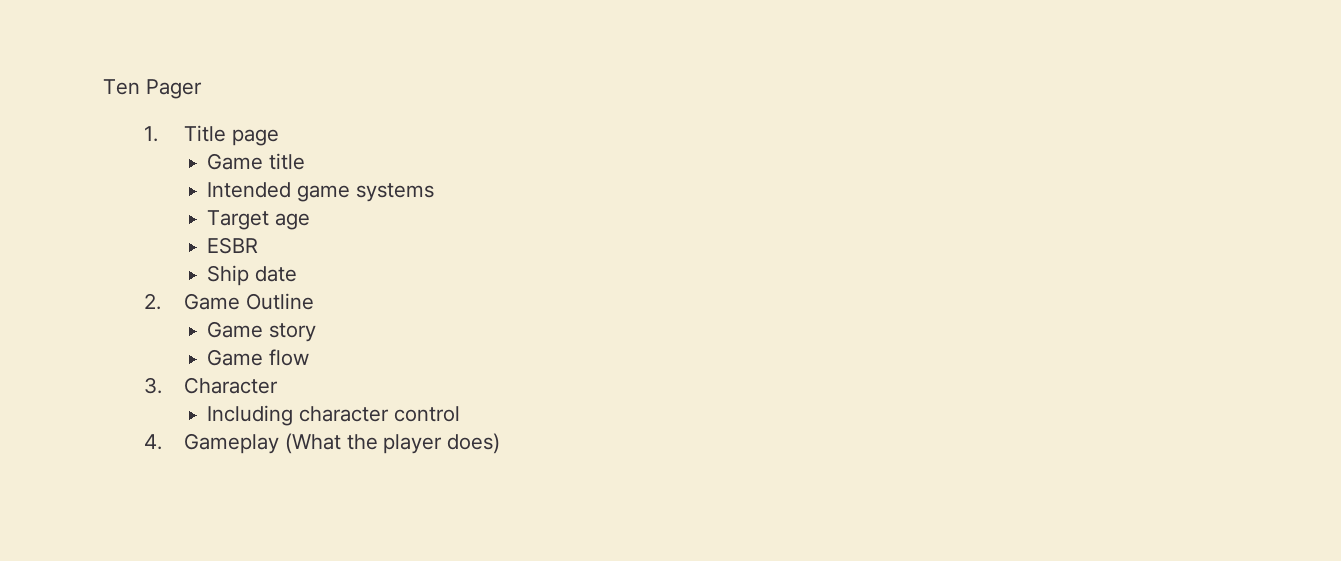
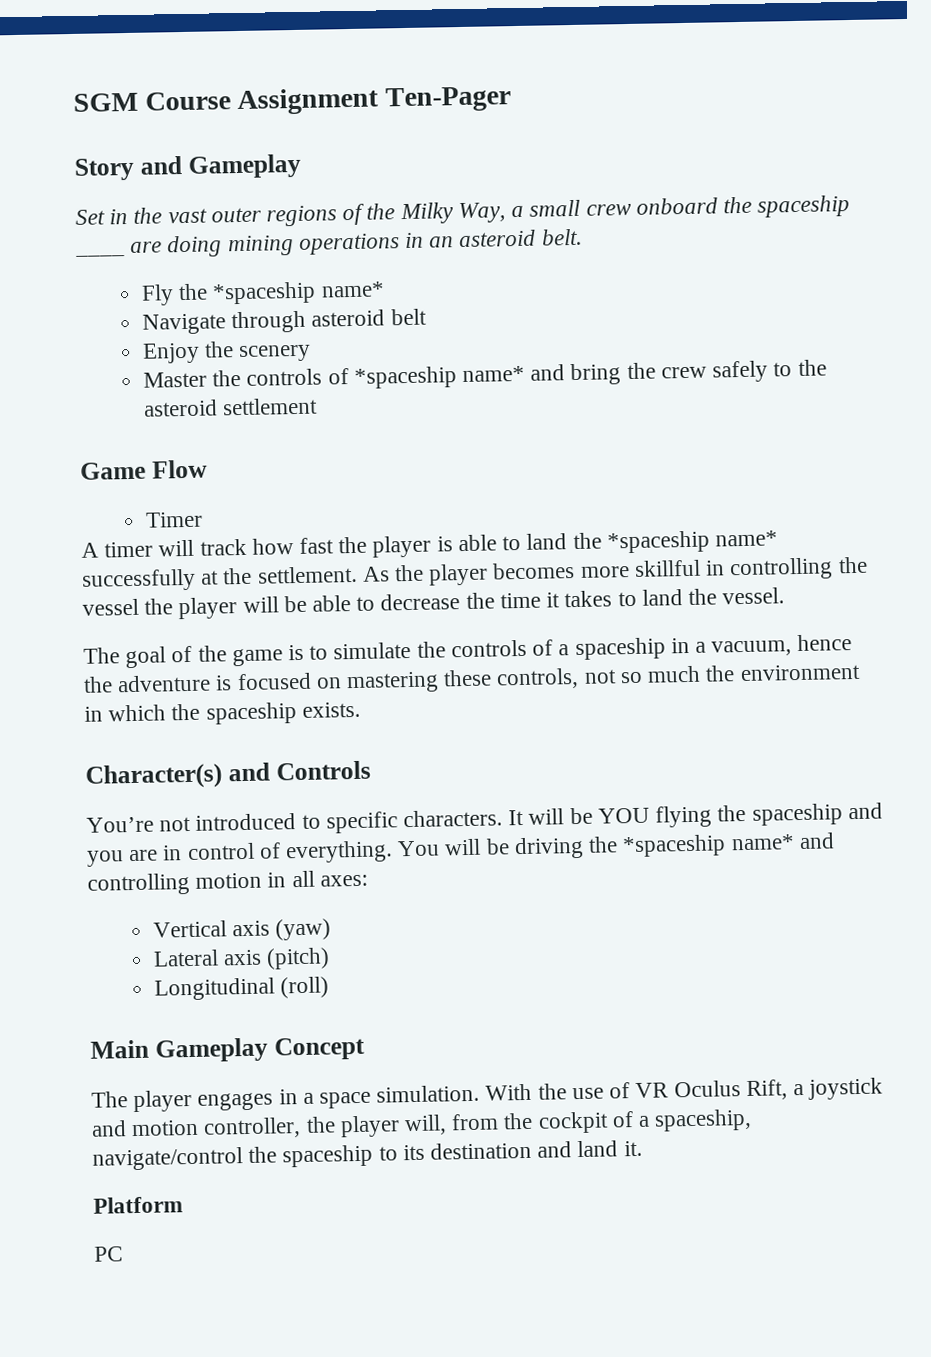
[103,79,202,99] [143,125,280,146] [207,153,306,170] [207,182,434,202] [207,210,311,230] [207,237,259,254] [207,265,298,286] [143,293,315,310] [207,321,317,342] [207,349,310,366] [143,377,279,394] [207,405,460,426] [143,433,501,454] Ten Pager // 1. Title page // Game title // Intended game systems // Target age // ESBR // Ship date // 2. Game Outline // Game story // Game flow // 3. Character // Including character control // 4. Gameplay (What the player does) -> [73,86,511,116] [74,153,301,181] [75,195,851,227] [75,253,125,257] [130,228,583,258] [140,281,385,306] [141,308,427,335] [141,341,312,364] [142,359,827,389] [142,397,319,417] [80,459,208,480] [144,511,203,528] [81,530,778,558] [82,556,868,592] [82,587,786,620] [83,634,853,669] [83,663,861,694] [84,701,361,725] [85,760,371,790] [86,802,883,834] [87,832,835,867] [87,870,368,896] [152,918,332,941] [152,947,331,970] [153,976,330,1001] [90,1036,365,1063] [91,1077,884,1113] [91,1108,753,1139] [92,1140,643,1171] [93,1196,183,1214] [94,1246,123,1262] SGM Course Assignment Ten-Pager // Story and Gameplay // Set in the vast outer regions of the Milky Way, a small crew onboard the spaceship ____ are doing mining operations in an asteroid belt. // Fly the *spaceship name* // Navigate through asteroid belt // Enjoy the scenery // Master the controls of *spaceship name* and bring the crew safely to the asteroid settlement // Game Flow // Timer // A timer will track how fast the player is able to land the *spaceship name* successfully at the settlement. As the player becomes more skillful in controlling the vessel the player will be able to decrease the time it takes to land the vessel. // The goal of the game is to simulate the controls of a spaceship in a vacuum, hence the adventure is focused on mastering these controls, not so much the environment in which the spaceship exists. // Character(s) and Controls // You’re not introduced to specific characters. It will be YOU flying the spaceship and you are in control of everything. You will be driving the *spaceship name* and controlling motion in all axes: // Vertical axis (yaw) // Lateral axis (pitch) // Longitudinal (roll) // Main Gameplay Concept // The player engages in a space simulation. With the use of VR Oculus Rift, a joystick and motion controller, the player will, from the cockpit of a spaceship, navigate/control the spaceship to its destination and land it. // Platform // PC

